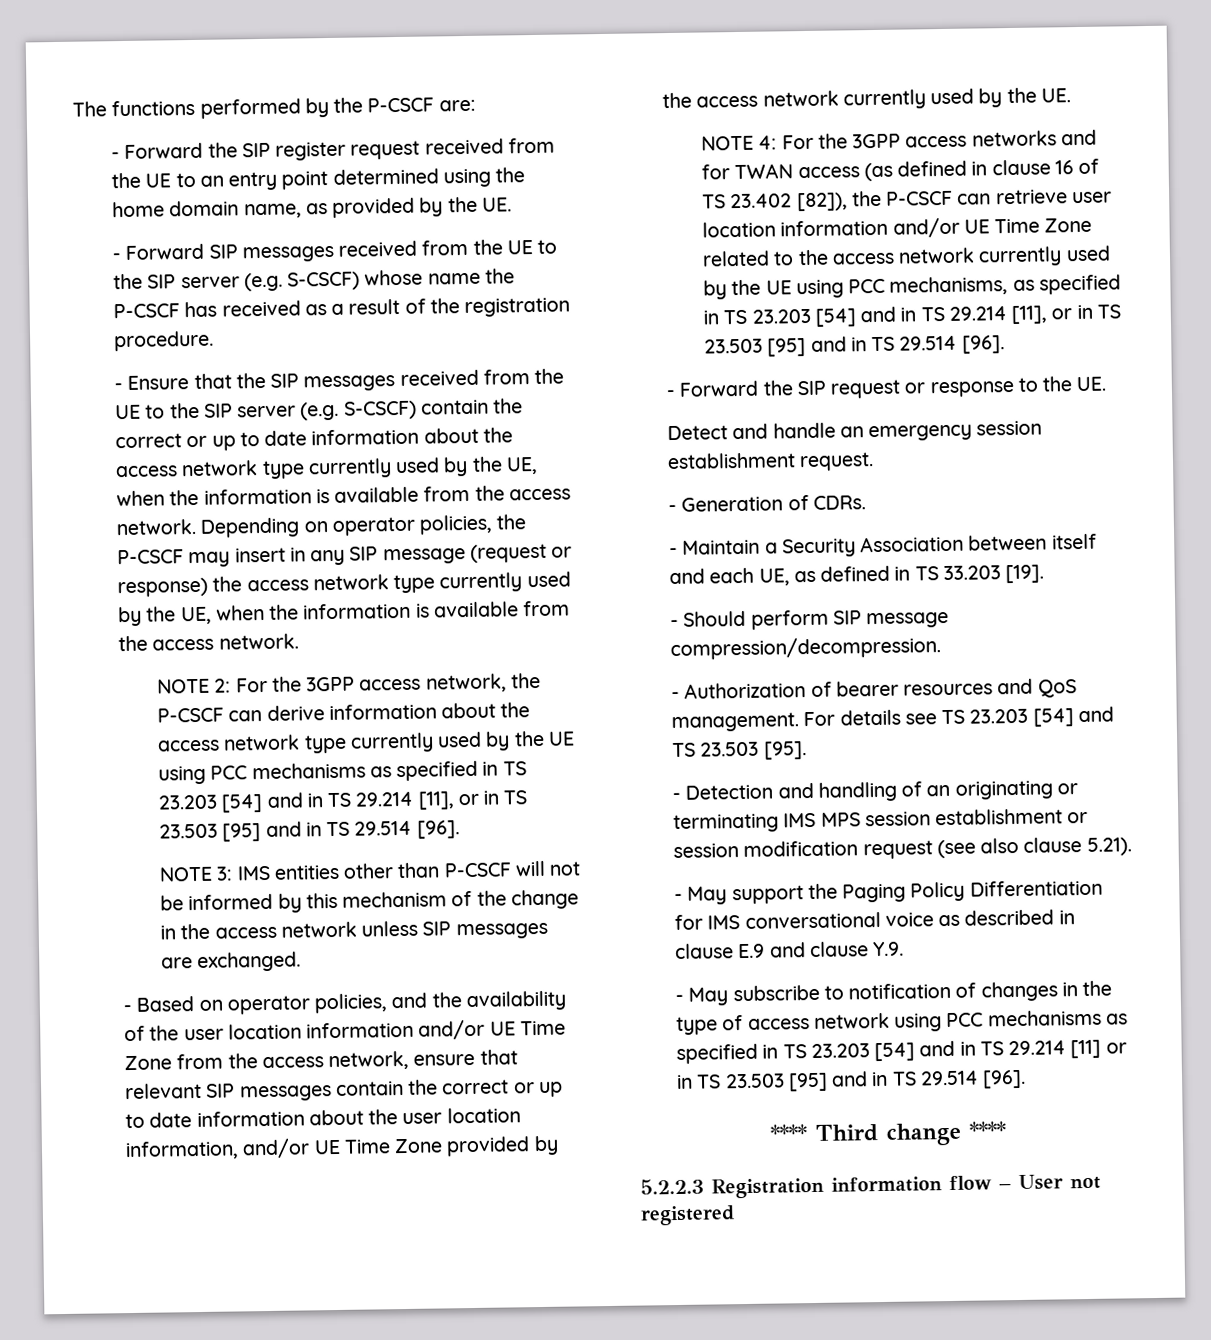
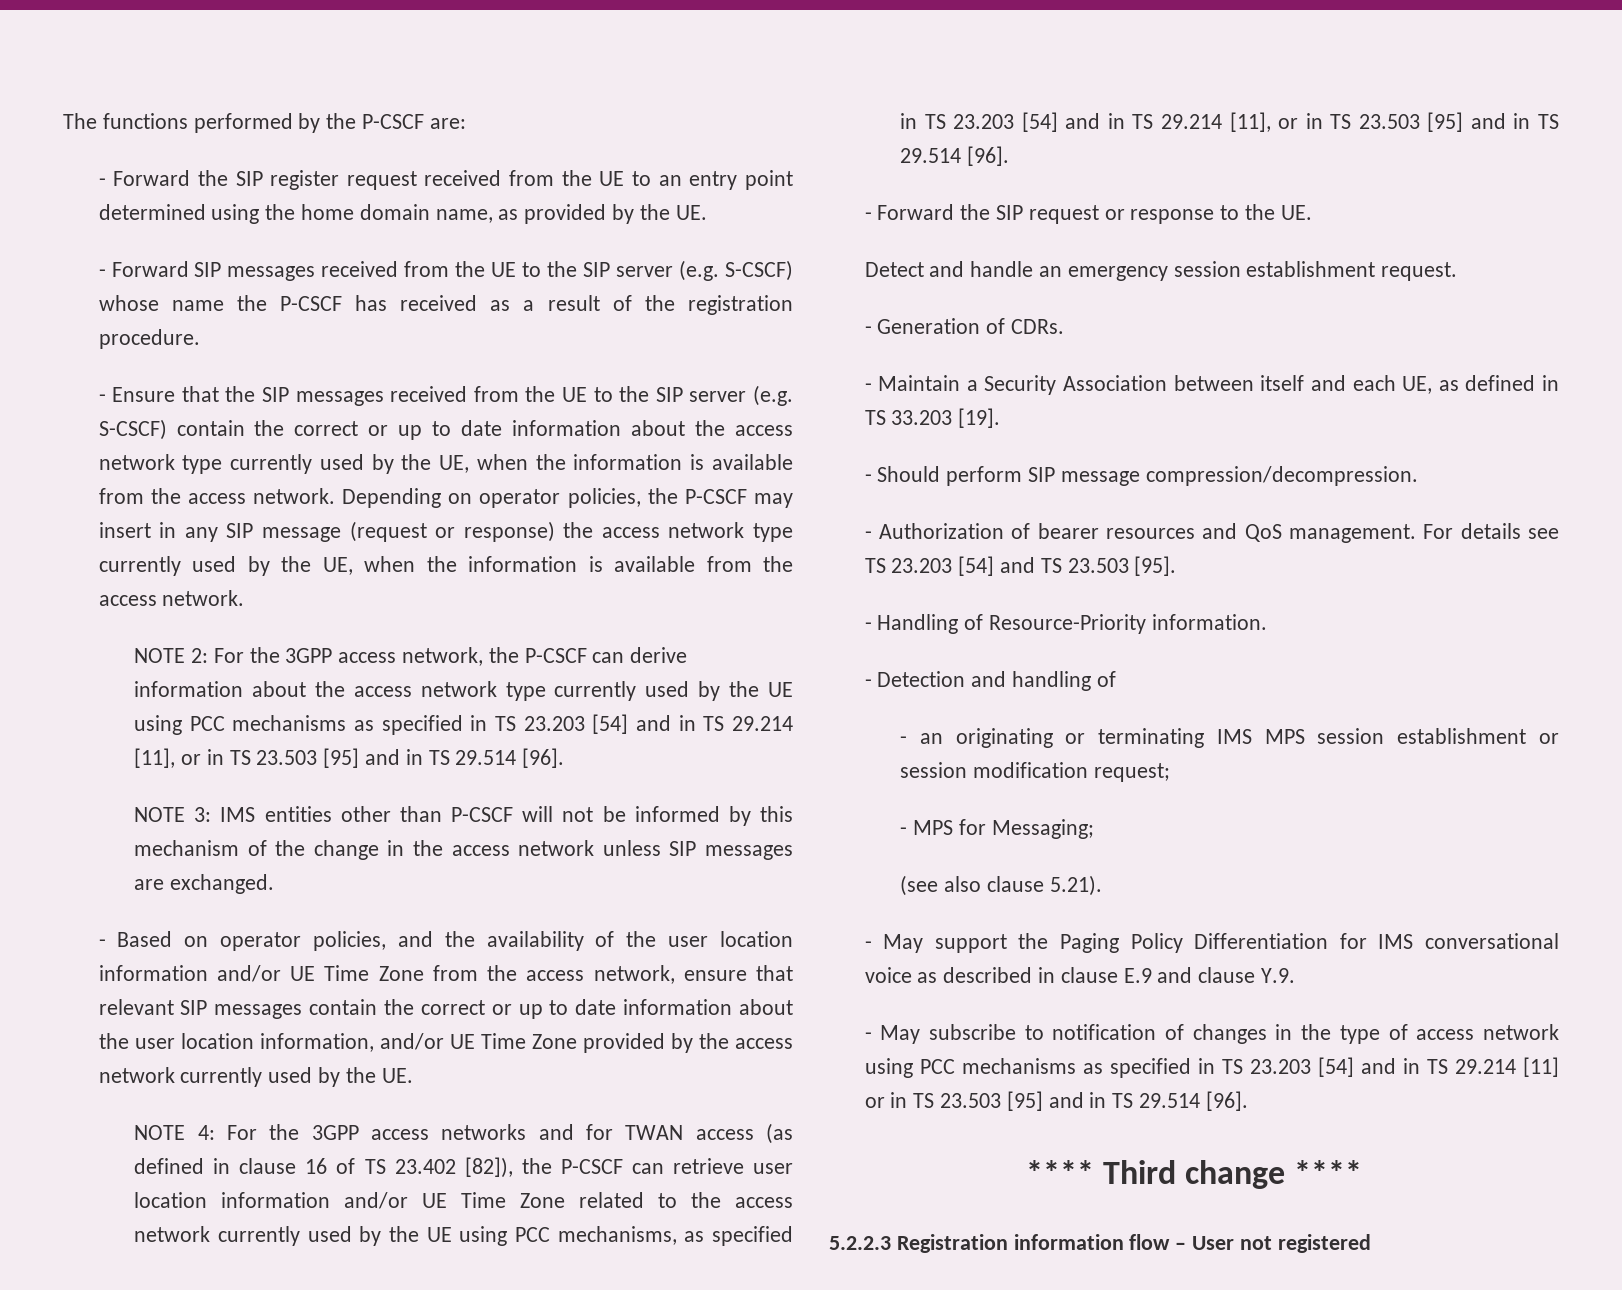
(807, 750) none -> [864,614,1267,634] // - Handling of Resource-Priority information.
(923, 789) none -> [900,736,908,744] // -
[862,840,933,860] request -> [1093,763,1170,782] [900,819,1094,839] request; // - MPS for Messaging; //

